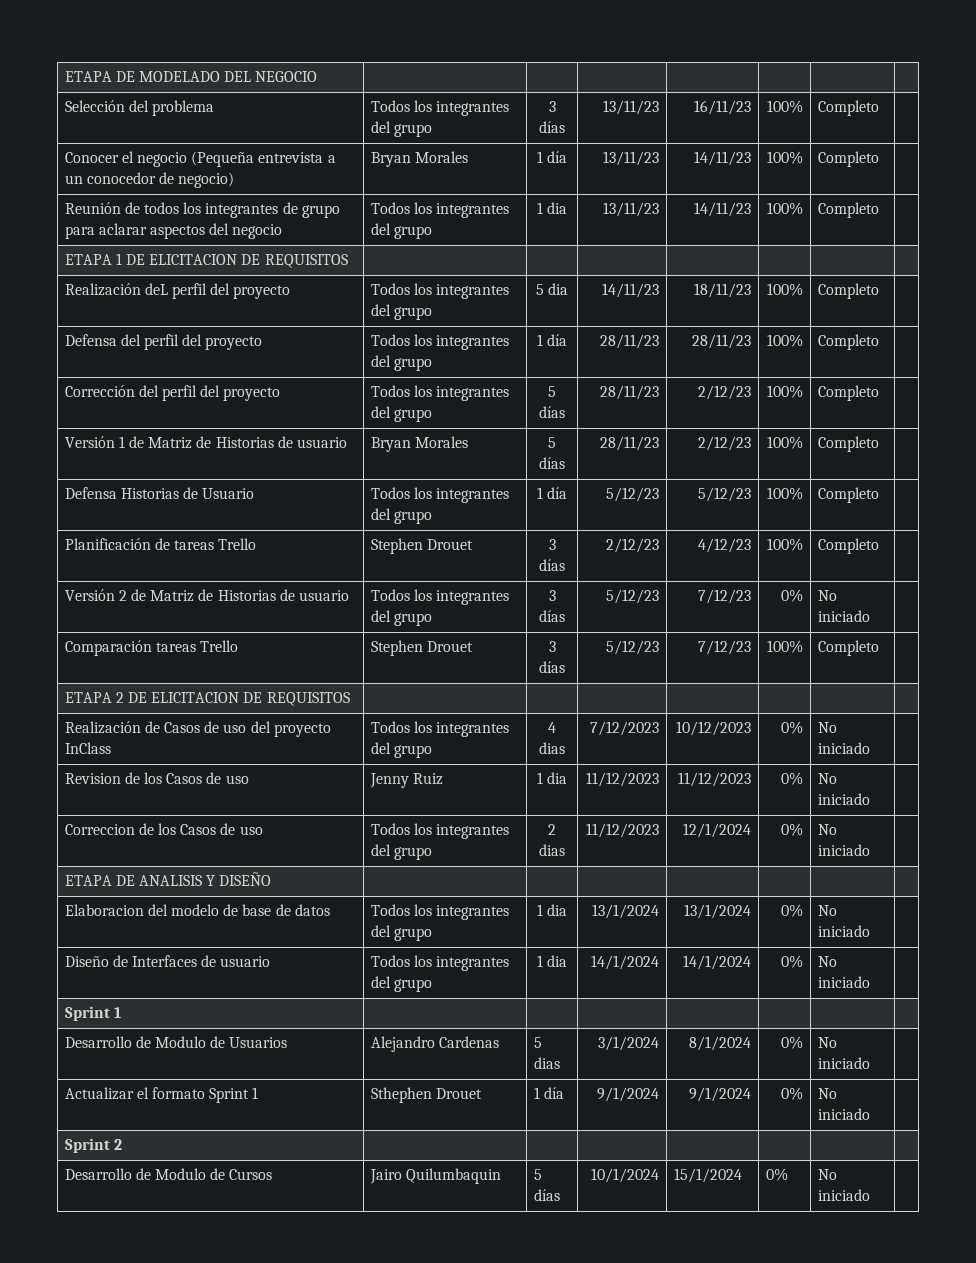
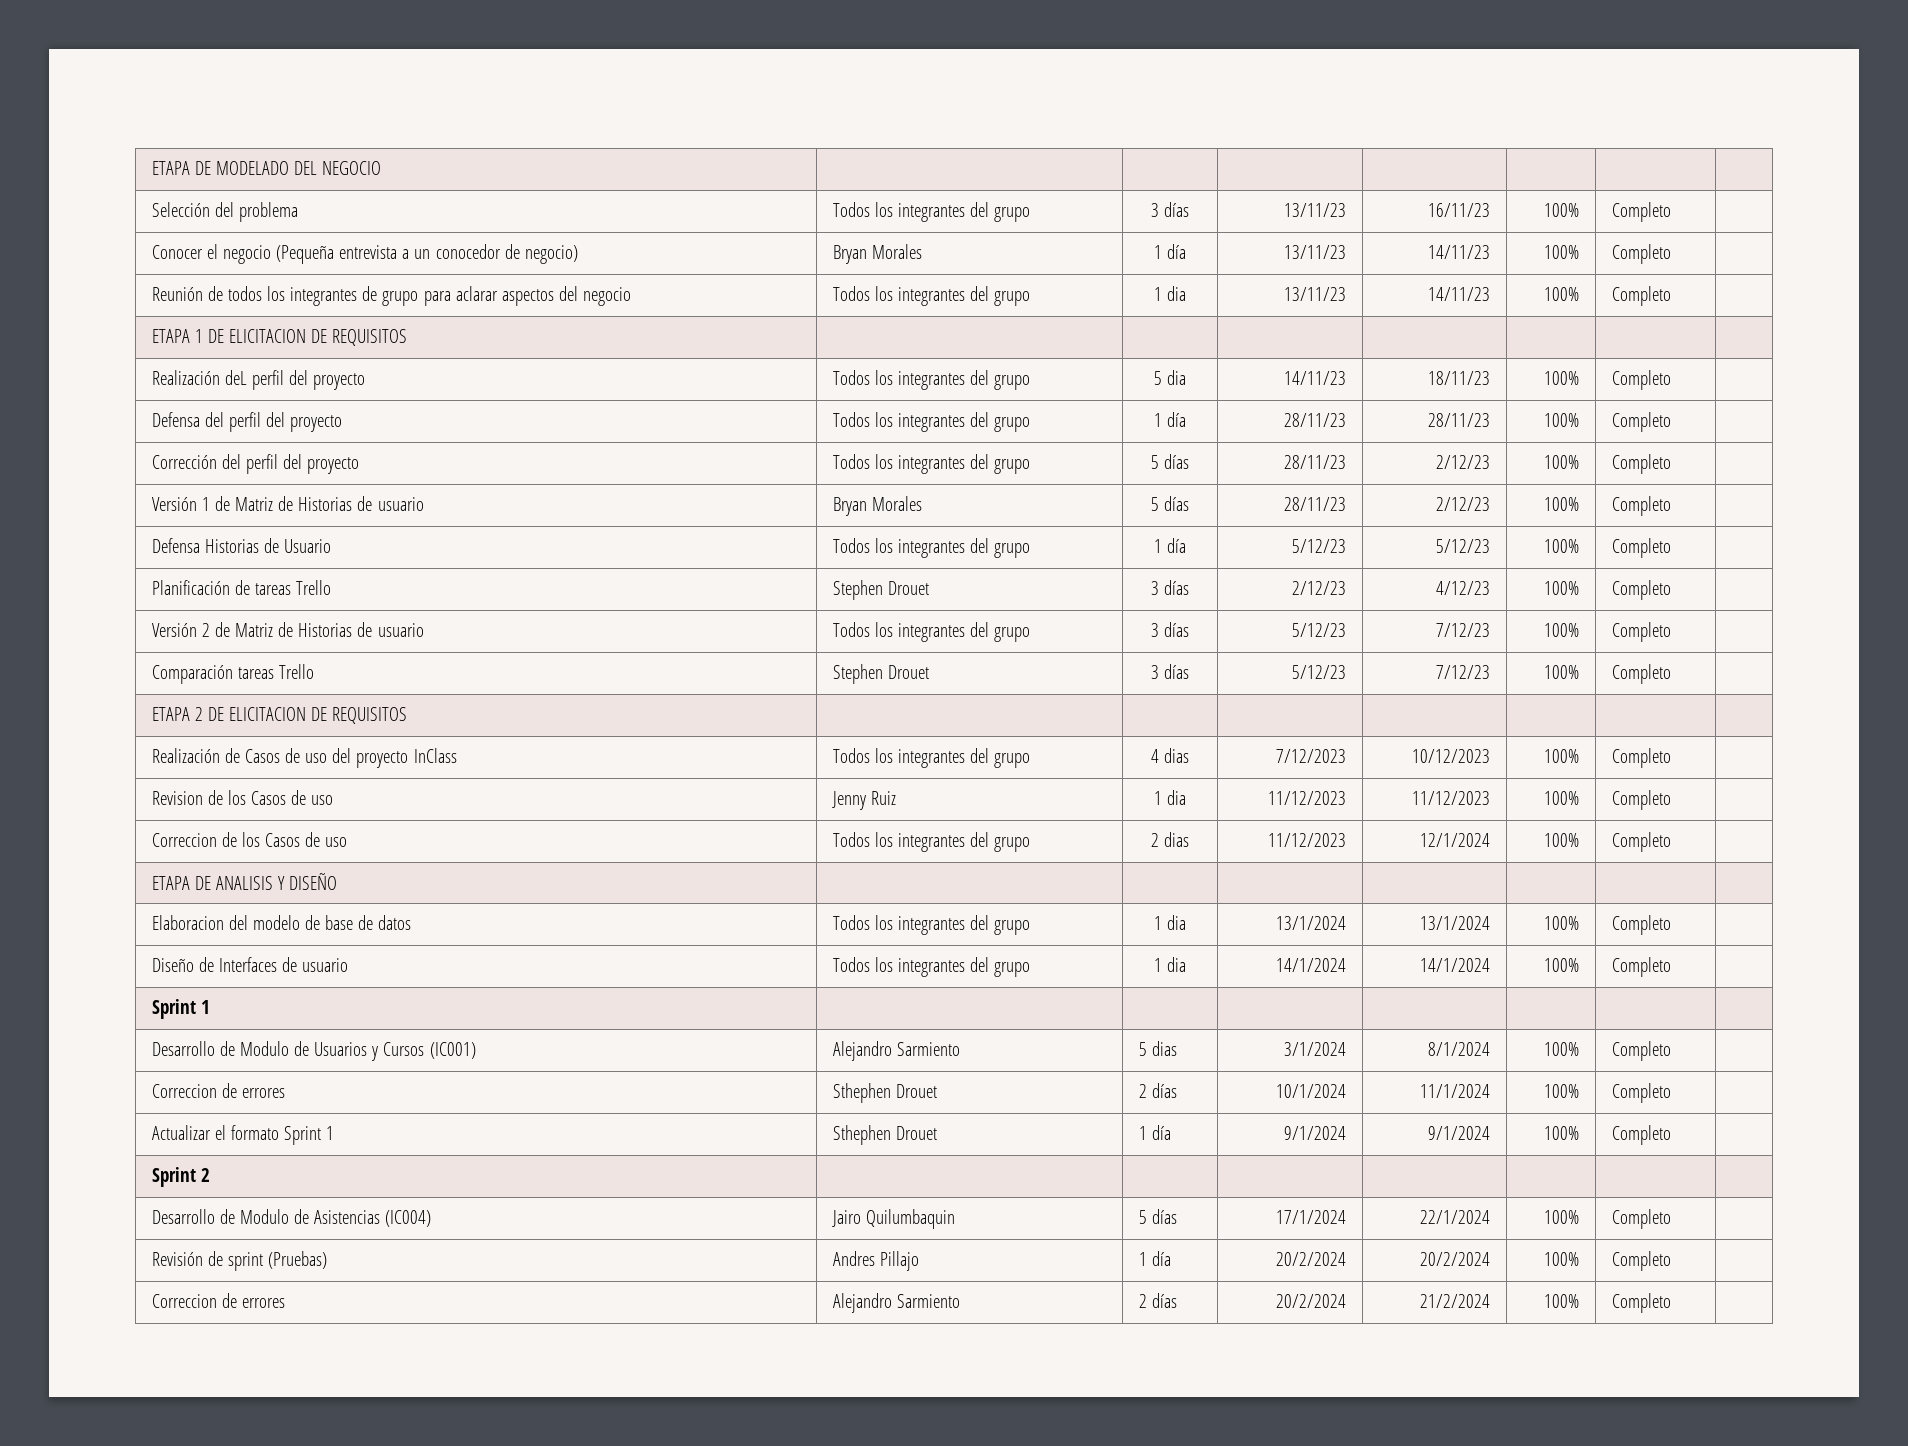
[781,589,804,602] [817,590,837,601] [817,610,870,622] 0% | No iniciado -> [1544,623,1580,637] [1611,622,1671,642] 100% | Completo
[781,721,804,734] [817,722,837,733] [817,742,870,754] 0% | No iniciado -> [1544,749,1580,763] [1611,748,1671,768] 100% | Completo
[781,772,804,785] [817,773,837,784] [817,793,870,805] 0% | No iniciado -> [1544,791,1580,805] [1611,790,1671,810] 100% | Completo
[781,823,804,836] [817,824,837,835] [817,844,870,856] 0% | No iniciado -> [1544,833,1580,847] [1611,832,1671,852] 100% | Completo
[781,904,804,917] [817,905,837,916] [817,925,870,937] 0% | No iniciado -> [1544,916,1580,930] [1611,915,1671,935] 100% | Completo
[781,955,804,968] [817,956,837,967] [817,976,870,988] 0% | No iniciado -> [1544,958,1580,972] [1611,957,1671,977] 100% | Completo
[370,1036,499,1052] | Alejandro Cardenas -> [371,1042,476,1061] [832,1041,960,1061] y Cursos (IC001) | Alejandro Sarmiento
[781,1036,804,1049] [817,1037,837,1048] [817,1057,870,1069] 0% | No iniciado -> [1544,1042,1580,1056] [1611,1041,1671,1061] [151,1083,285,1098] [832,1083,937,1103] [1138,1083,1177,1098] [1276,1084,1347,1098] [1420,1084,1491,1098] [1544,1084,1580,1098] [1611,1083,1671,1103] 100% | Completo | // Correccion de errores | Sthephen Drouet | 2 días | 10/1/2024 | 11/1/2024 | 100% | Completo
[781,1087,804,1100] [817,1088,837,1099] [817,1108,870,1120] 0% | No iniciado -> [1544,1126,1580,1140] [1611,1125,1671,1145] 100% | Completo
[229,1169,273,1180] Cursos -> [314,1210,432,1227] Asistencias (IC004)
[591,1168,660,1183] [673,1168,742,1183] [765,1168,788,1181] [817,1169,837,1180] [817,1189,870,1201] 10/1/2024 | 15/1/2024 | 0% | No iniciado -> [1276,1210,1347,1224] [1420,1210,1491,1224] [1544,1210,1580,1224] [1611,1209,1671,1229] [151,1251,328,1271] [832,1251,919,1271] [1138,1251,1171,1266] [1276,1252,1347,1266] [1420,1252,1491,1266] [1544,1252,1580,1266] [1611,1251,1671,1271] [151,1293,285,1308] [832,1293,960,1313] [1138,1293,1177,1308] [1276,1294,1347,1308] [1420,1294,1491,1308] [1544,1294,1580,1308] [1611,1293,1671,1313] 17/1/2024 | 22/1/2024 | 100% | Completo | // Revisión de sprint (Pruebas) | Andres Pillajo | 1 día | 20/2/2024 | 20/2/2024 | 100% | Completo | // Correccion de errores | Alejandro Sarmiento | 2 días | 20/2/2024 | 21/2/2024 | 100% | Completo

